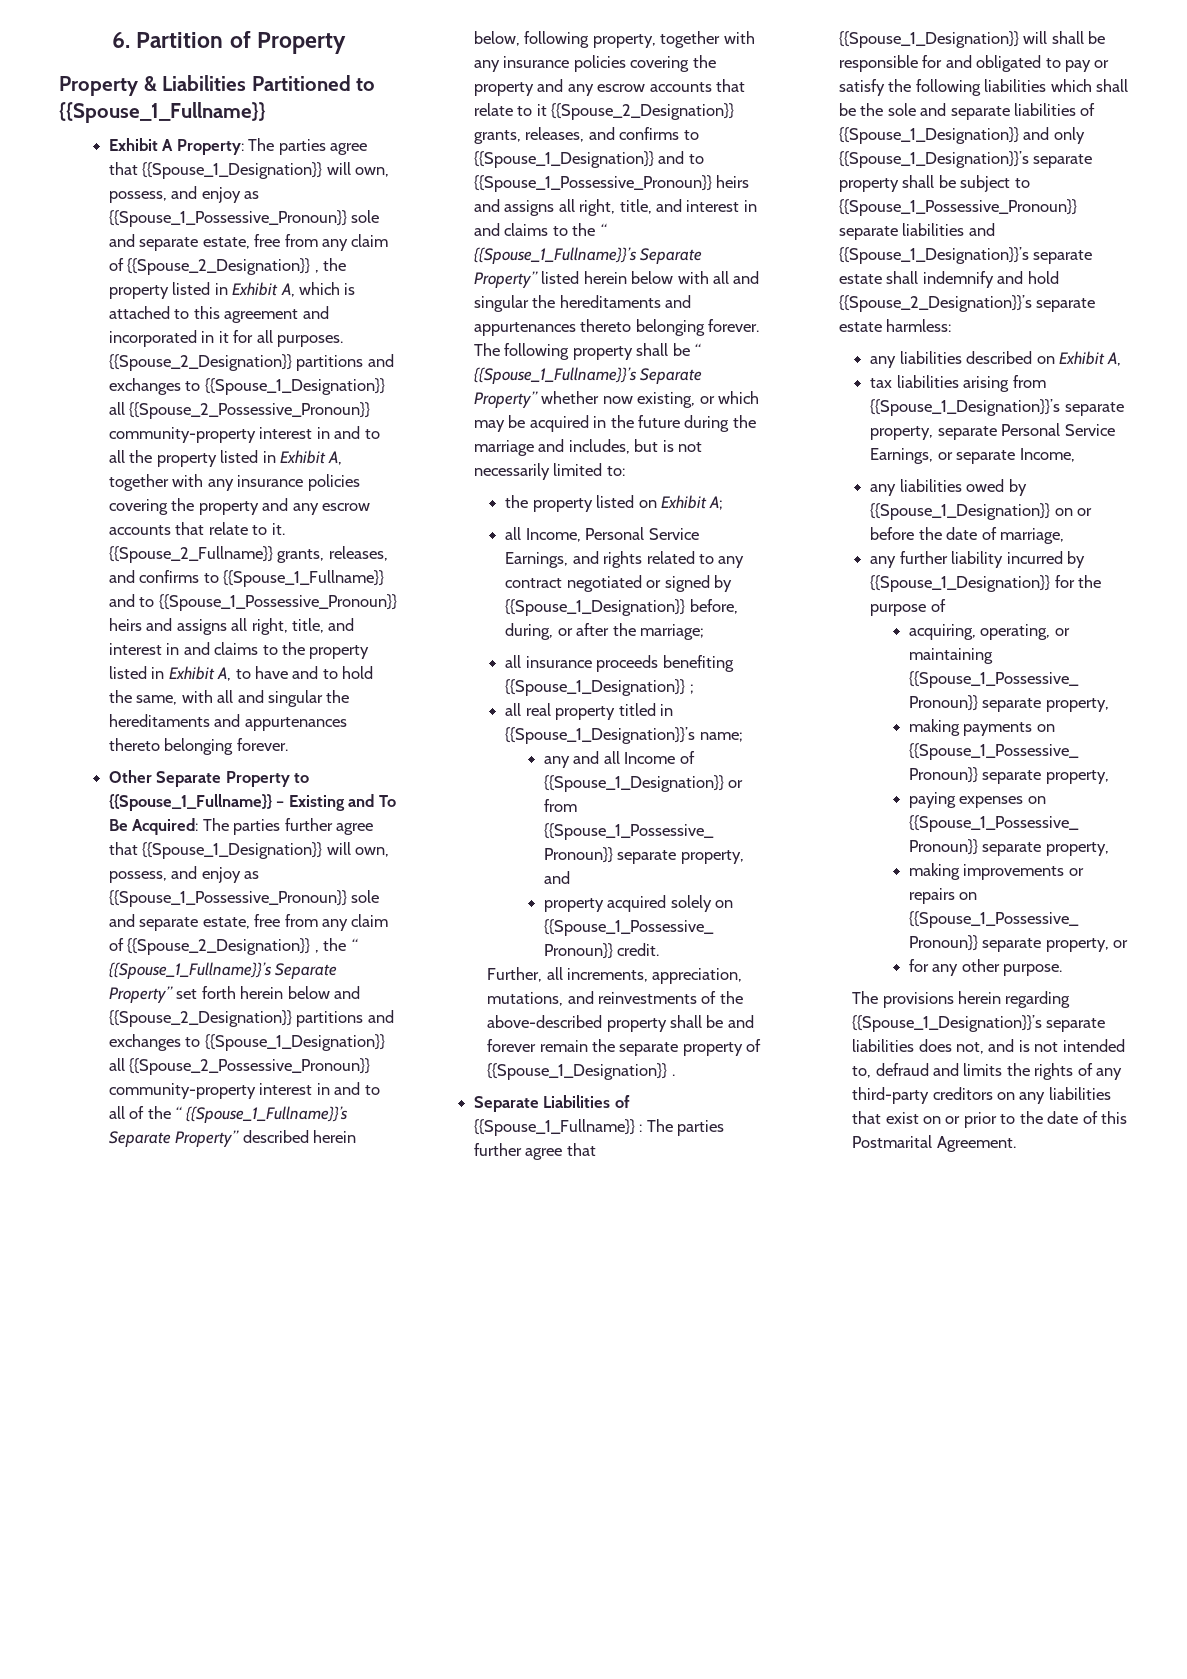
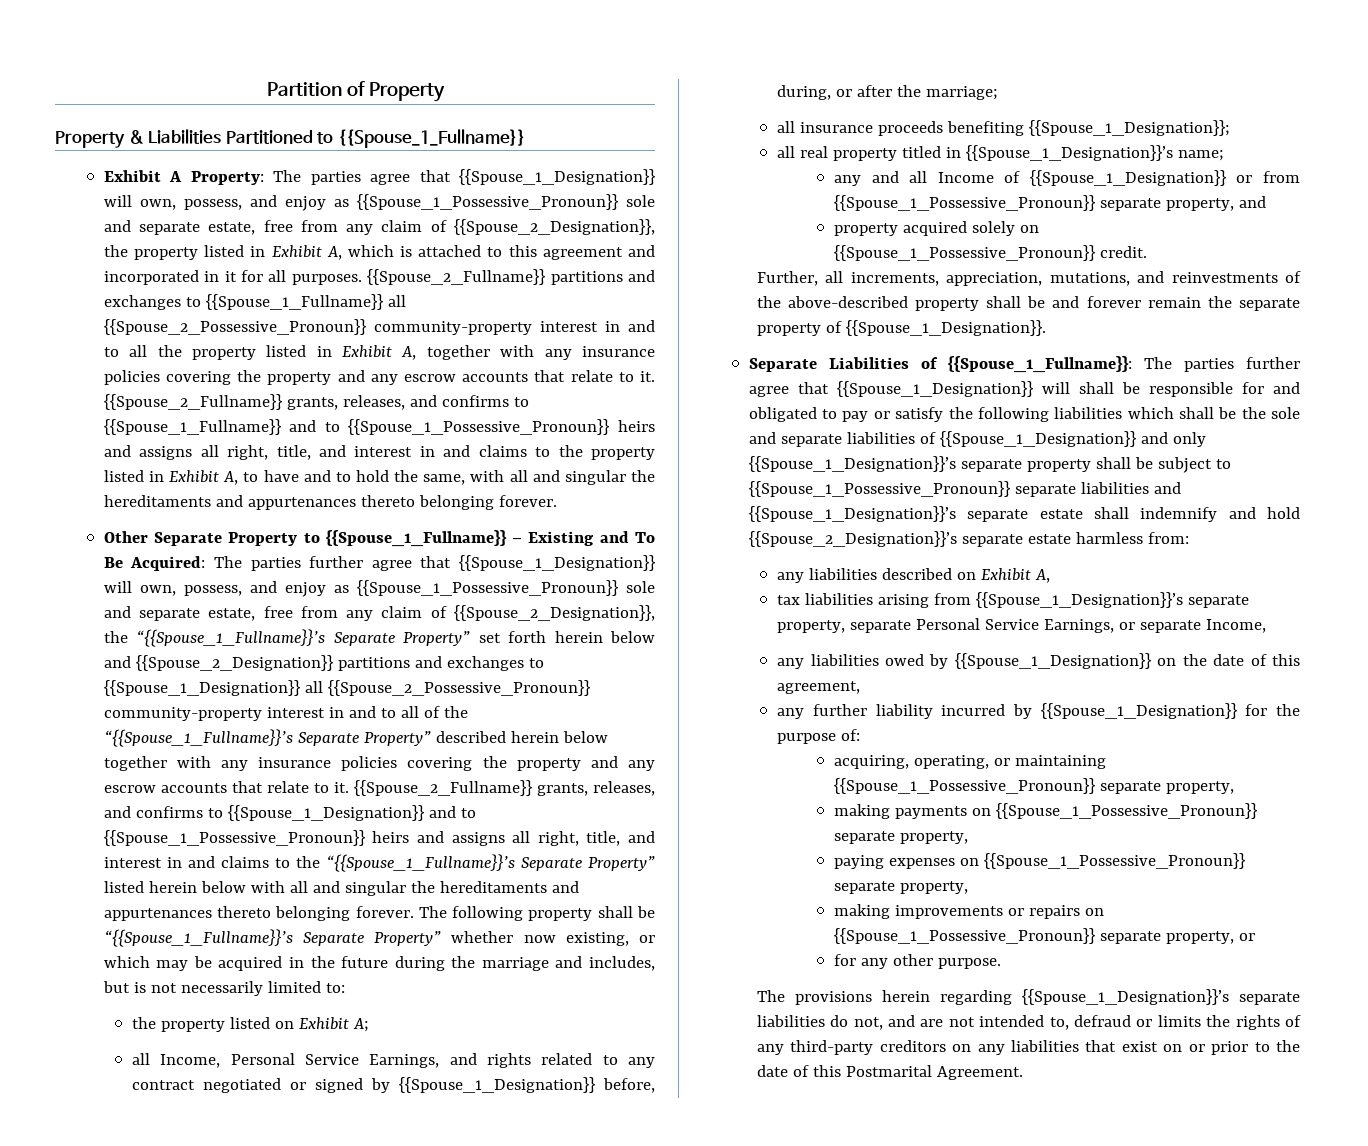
[112,32,131,48] 6. -> (266, 89) none
[127,258,319,275] {{Spouse_2_Designation}} , -> [453,219,655,235] {{Spouse_2_Designation}},
[108,354,394,371] [108,378,385,395] {{Spouse_2_Designation}} partitions and exchanges to {{Spouse_1_Designation}} -> [367,269,655,285] [103,294,383,310] {{Spouse_2_Fullname}} partitions and exchanges to {{Spouse_1_Fullname}}
[127,938,358,955] [108,962,272,979] {{Spouse_2_Designation}} , the “ {{Spouse_1_Fullname}}’s -> [453,605,655,621] [103,629,326,647] {{Spouse_2_Designation}}, the “{{Spouse_1_Fullname}}’s
[175,1106,349,1123] “ {{Spouse_1_Fullname}}’s -> [103,729,293,747] “{{Spouse_1_Fullname}}’s
[473,31,656,48] below, following property, -> [562,731,608,743] below
[536,103,735,120] it {{Spouse_2_Designation}} -> [333,780,532,796] it. {{Spouse_2_Fullname}}
[599,223,607,236] [473,247,637,264] “ {{Spouse_1_Fullname}}’s -> [325,854,515,872] “{{Spouse_1_Fullname}}’s
[693,343,701,356] [473,367,637,384] “ {{Spouse_1_Fullname}}’s -> [103,929,293,947] “{{Spouse_1_Fullname}}’s
[505,679,694,696] {{Spouse_1_Designation}} ; -> [1029,120,1231,136] {{Spouse_1_Designation}};
[487,1063,675,1080] {{Spouse_1_Designation}} . -> [845,320,1046,336] {{Spouse_1_Designation}}.
[473,1119,643,1136] {{Spouse_1_Fullname}} : -> [948,356,1133,373] {{Spouse_1_Fullname}}:
[886,319,952,332] harmless: -> [1075,532,1189,544] harmless from:
[1077,508,1093,516] [870,527,1065,544] or before the date of marriage, -> [1182,654,1300,666] [777,681,861,694] the date of this agreement,
[930,599,946,612] of -> [841,729,861,741] of:
[918,1039,952,1052] does -> [830,1015,849,1027] do
[1018,1040,1030,1052] is -> [920,1019,944,1027] are
[932,1063,959,1076] and -> [1136,1019,1153,1027] or

